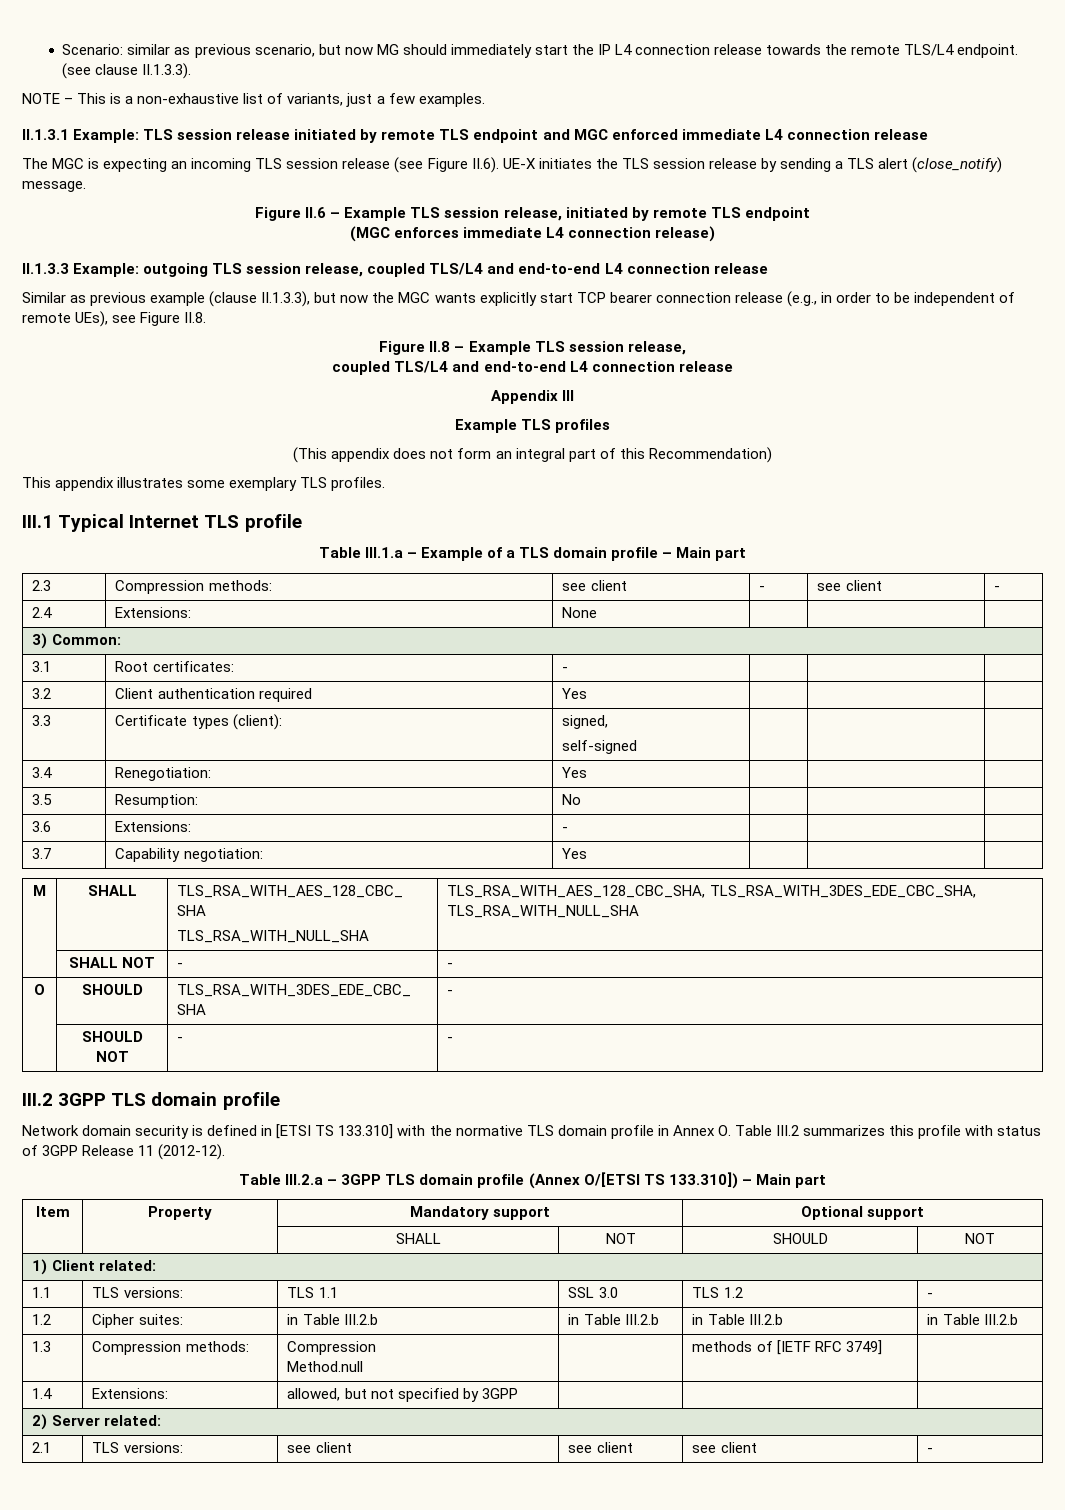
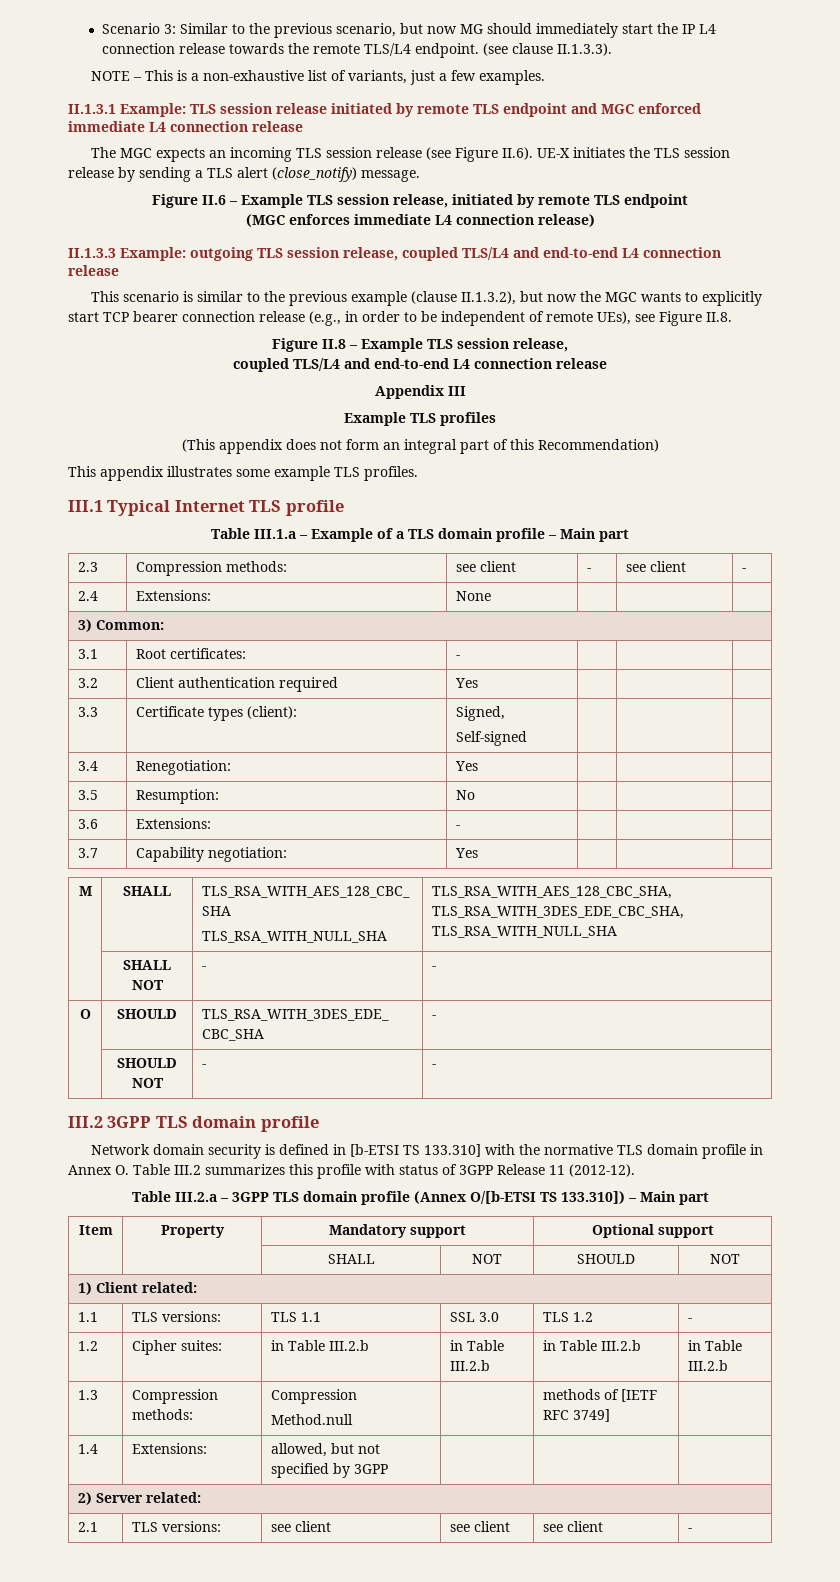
[62,44,191,55] Scenario: similar as -> [101,23,270,34] Scenario 3: Similar to the
[88,158,168,172] is expecting -> [155,148,205,162] expects
[22,292,87,303] Similar as -> [90,291,285,302] This scenario is similar to the
[261,291,311,307] II.1.3.3), -> [460,291,516,305] II.1.3.2),
(476, 298) none -> [684,292,698,302] to
[229,477,298,491] exemplary -> [274,466,330,481] example
[562,715,609,729] [562,740,638,754] signed, // self-signed -> [455,706,505,721] [455,731,527,746] Signed, // Self-signed
[276,1124,312,1139] [ETSI -> [349,1144,399,1157] [b-ETSI
[583,1172,640,1187] O/[ETSI -> [469,1191,536,1204] O/[b-ETSI

